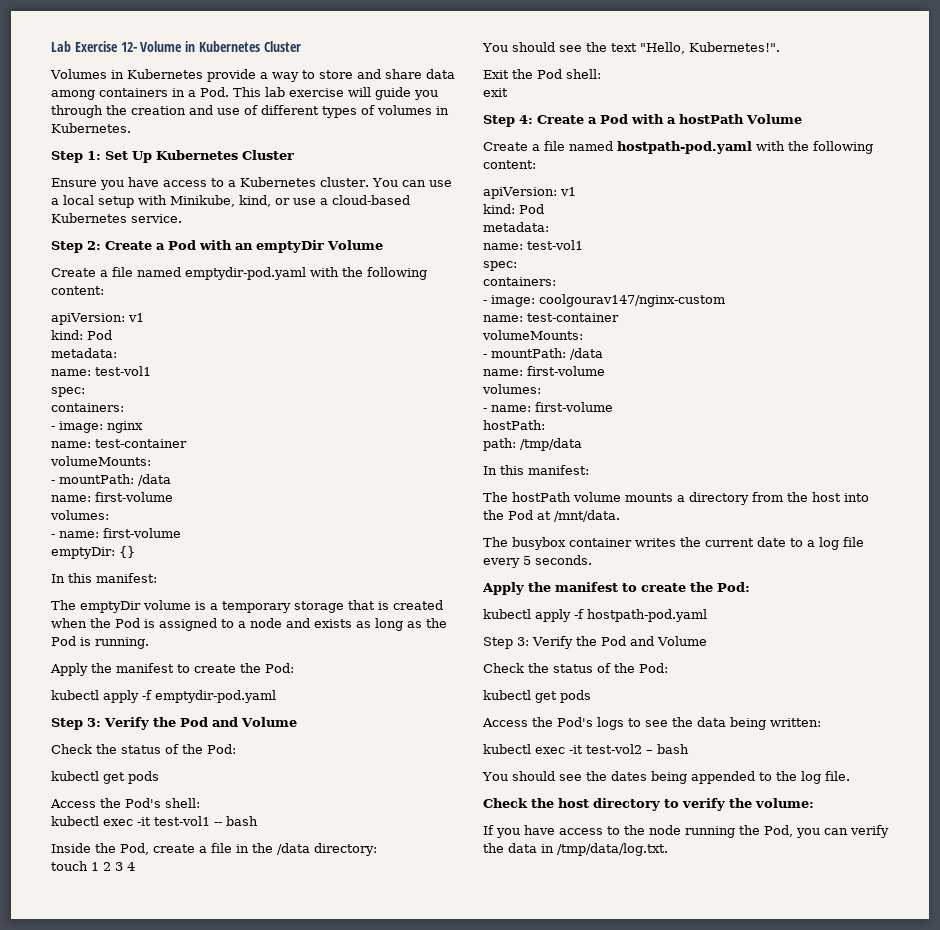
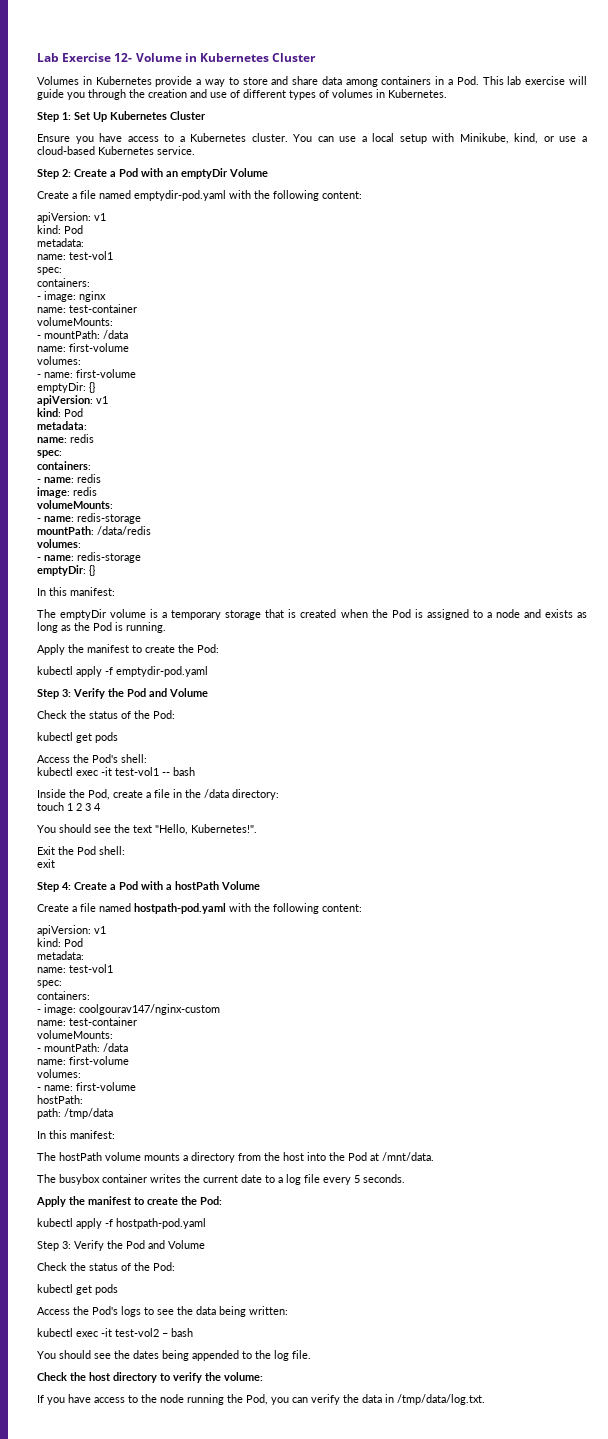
(135, 552) none -> [37,395,108,406] [37,408,83,417] [37,421,87,430] [37,434,94,443] [37,450,62,458] [37,461,91,470] [37,474,101,483] [37,487,97,498] [37,500,113,509] [37,513,141,524] [37,526,151,535] [37,539,81,548] [37,552,141,563] [37,565,95,576] // apiVersion: v1 // kind: Pod // metadata: // name: redis // spec: // containers: // - name: redis // image: redis // volumeMounts: // - name: redis-storage // mountPath: /data/redis // volumes: // - name: redis-storage // emptyDir: {}

